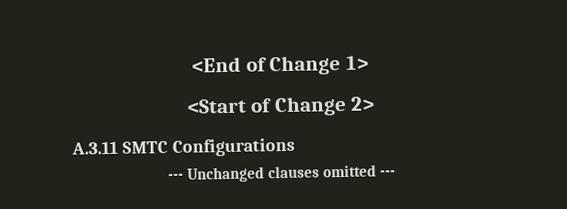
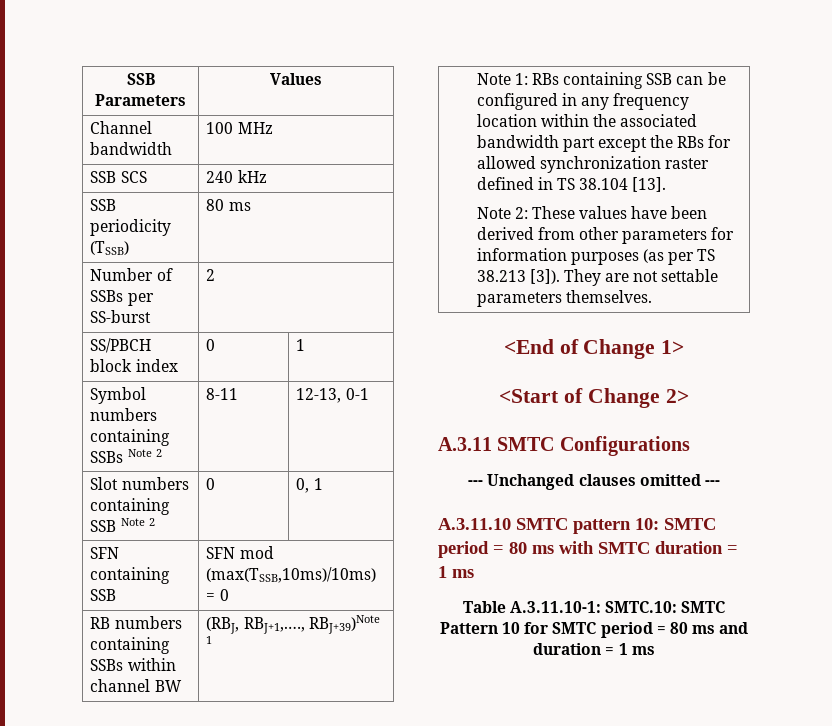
(191, 64) none -> [126,73,155,85] [95,94,186,106] [270,73,322,85] [90,121,153,134] [90,142,173,155] [206,122,273,134] [90,171,147,183] [206,170,267,183] [90,199,117,211] [90,219,172,236] [90,241,130,255] [206,199,251,211] [90,268,173,281] [90,290,154,306] [90,310,152,323] [206,269,216,281] [90,338,152,353] [90,359,178,372] [206,339,216,351] [296,339,306,351] [90,387,147,404] [90,408,158,421] [90,429,171,446] [90,449,162,463] [206,388,239,400] [296,388,369,403] [90,477,189,490] [90,498,171,515] [90,518,155,532] [206,478,216,490] [296,478,323,493] [90,547,120,559] [90,567,171,584] [90,589,117,601] [206,546,274,559] [206,567,377,583] [206,589,229,601] [90,616,182,629] [90,637,171,654] [90,658,176,671] [90,679,182,692] [206,615,380,634] [206,636,213,644] [476,72,726,89] [476,93,690,110] [476,114,698,127] [476,135,732,152] [476,156,709,173] [476,177,667,192] [476,206,708,219] [476,227,735,244] [476,248,716,265] [476,269,719,286] [476,290,652,307] SSB Parameters | Values // Channel bandwidth | 100 MHz // SSB SCS | 240 kHz // SSB periodicity (TSSB) | 80 ms // Number of SSBs per SS-burst | 2 // SS/PBCH block index | 0 | 1 // Symbol numbers containing SSBs Note 2 | 8-11 | 12-13, 0-1 // Slot numbers containing SSB Note 2 | 0 | 0, 1 // SFN containing SSB | SFN mod (max(TSSB,10ms)/10ms) = 0 // RB numbers containing SSBs within channel BW | (RBJ, RBJ+1,.…, RBJ+39)Note 1 // Note 1: RBs containing SSB can be configured in any frequency location within the associated bandwidth part except the RBs for allowed synchronization raster defined in TS 38.104 [13]. // Note 2: These values have been derived from other parameters for information purposes (as per TS 38.213 [3]). They are not settable parameters themselves. //
(396, 173) none -> [438,518,716,534] [438,541,738,558] [438,566,474,578] [462,601,726,613] [439,622,749,638] [533,643,655,655] // A.3.11.10 SMTC pattern 10: SMTC period = 80 ms with SMTC duration = 1 ms // Table A.3.11.10-1: SMTC.10: SMTC Pattern 10 for SMTC period = 80 ms and duration = 1 ms

